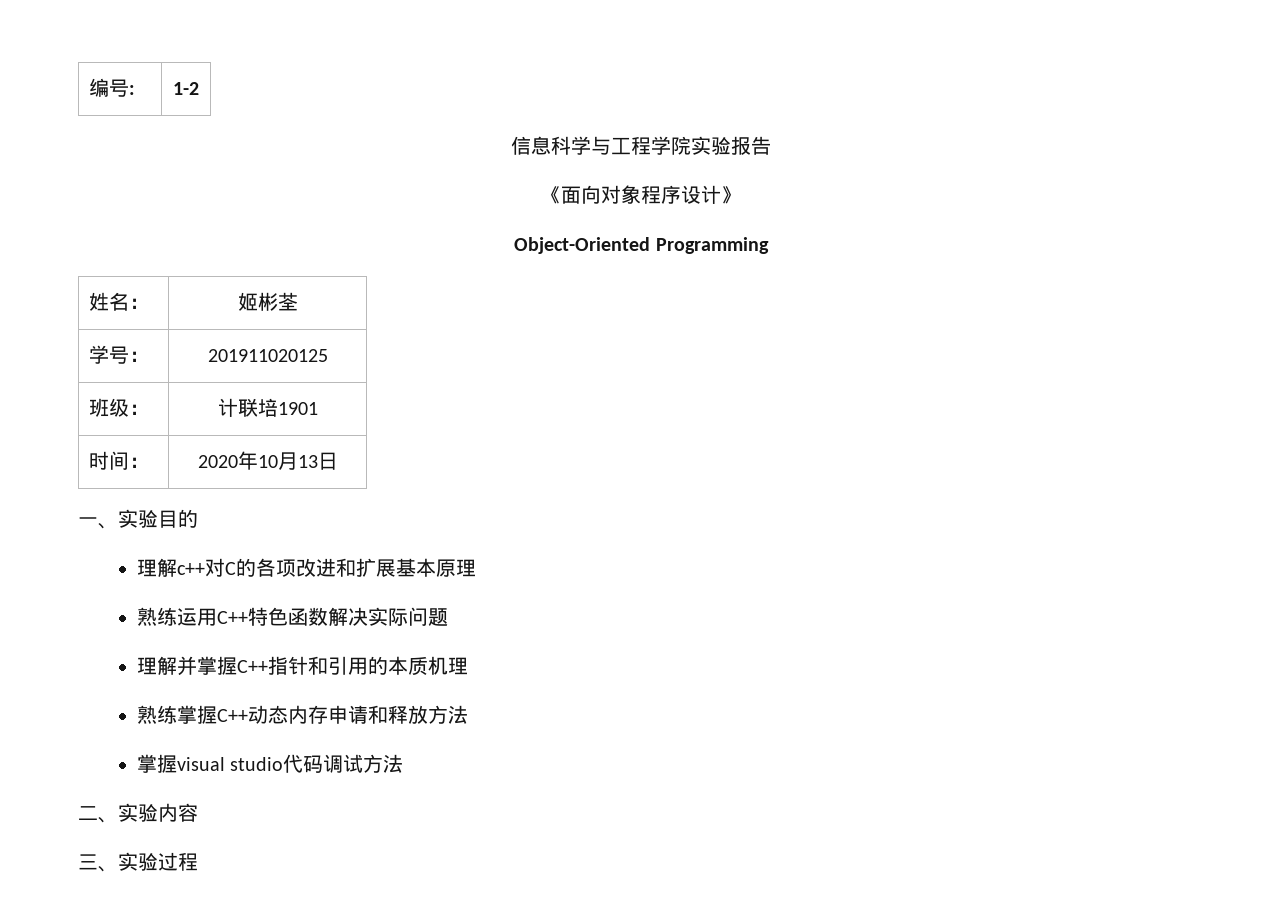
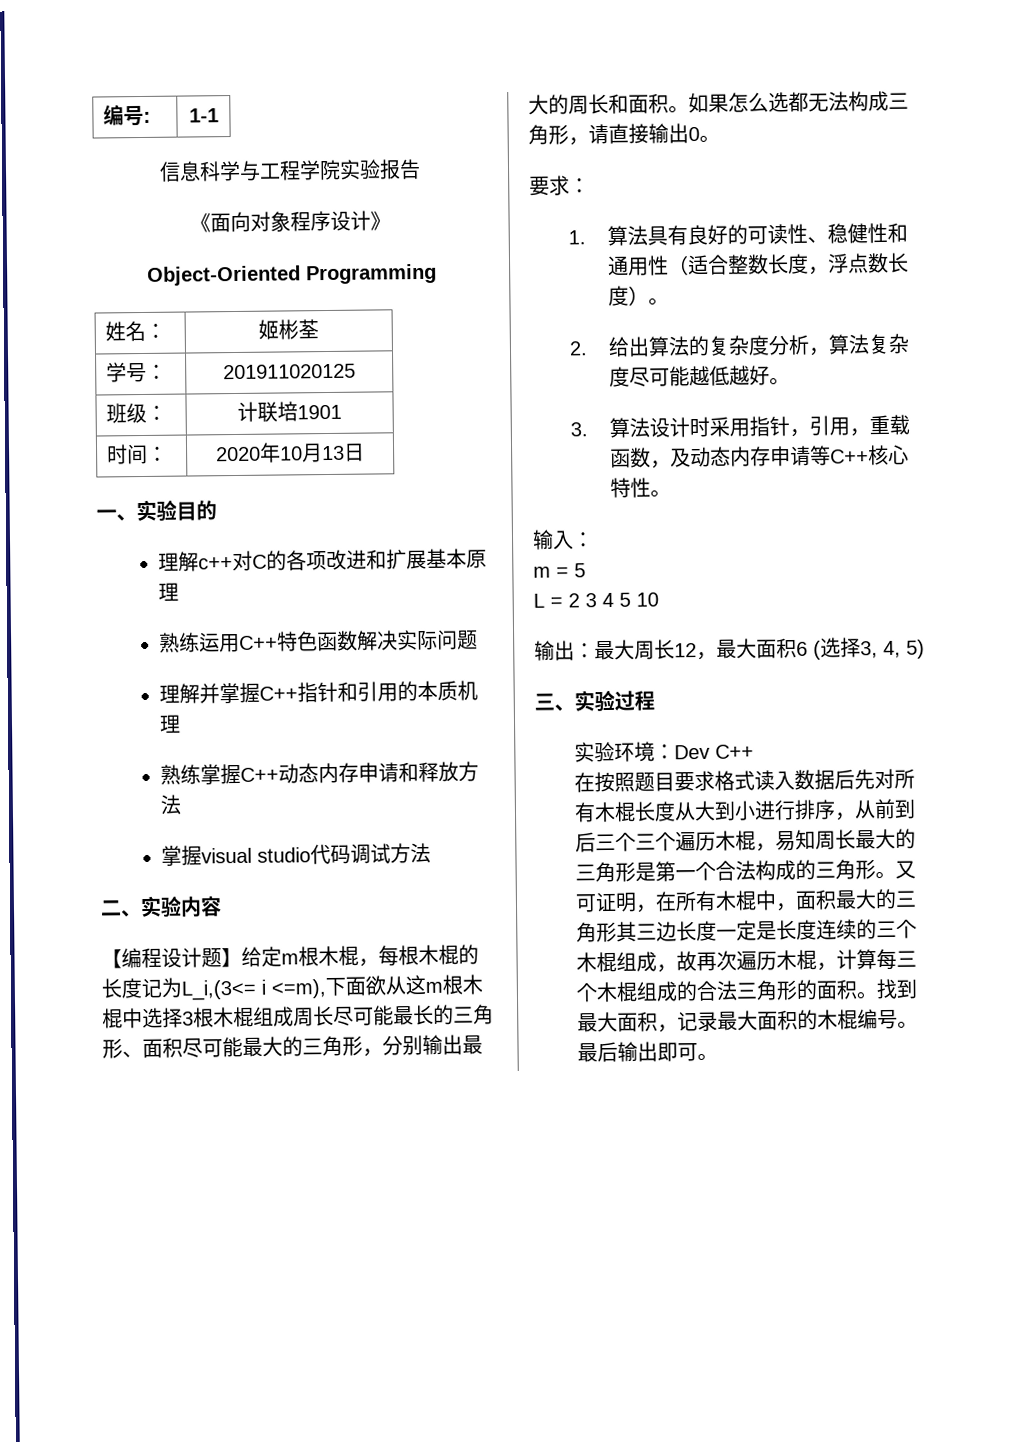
[173,82,199,95] 1-2 -> [188,108,219,123] 1-1
[78,852,198,872] 三、实验过程 -> [101,944,479,969] [101,974,483,1001] [102,1004,494,1029] [102,1034,483,1059] [528,90,909,115] [528,123,720,146] [529,175,590,196] [567,222,908,246] [606,252,909,276] [607,285,669,306] [568,333,910,357] [608,365,790,387] [569,414,910,438] [609,444,909,469] [609,477,671,498] [532,529,594,550] [533,563,586,578] [533,592,659,608] [534,637,925,661] [534,689,655,712] [573,741,754,763] [573,768,915,793] [573,798,916,823] [574,828,916,853] [574,859,916,883] [574,888,917,913] [575,919,917,943] [575,948,917,973] [575,978,918,1003] [576,1009,918,1033] [576,1041,718,1063] 【编程设计题】给定m根木棍，每根木棍的长度记为L_i,(3<= i <=m),下面欲从这m根木棍中选择3根木棍组成周长尽可能最长的三角形、面积尽可能最大的三角形，分别输出最大的周长和面积。如果怎么选都无法构成三角形，请直接输出0。 // 要求： // 1.算法具有良好的可读性、稳健性和通用性（适合整数长度，浮点数长度）。 // 2.给出算法的复杂度分析，算法复杂度尽可能越低越好。 // 3.算法设计时采用指针，引用，重载函数，及动态内存申请等C++核心特性。 // 输入： // m = 5 // L = 2 3 4 5 10 // 输出：最大周长12，最大面积6 (选择3, 4, 5) // 三、实验过程 // 实验环境：Dev C++ // 在按照题目要求格式读入数据后先对所有木棍长度从大到小进行排序，从前到后三个三个遍历木棍，易知周长最大的三角形是第一个合法构成的三角形。又可证明，在所有木棍中，面积最大的三角形其三边长度一定是长度连续的三个木棍组成，故再次遍历木棍，计算每三个木棍组成的合法三角形的面积。找到最大面积，记录最大面积的木棍编号。最后输出即可。

